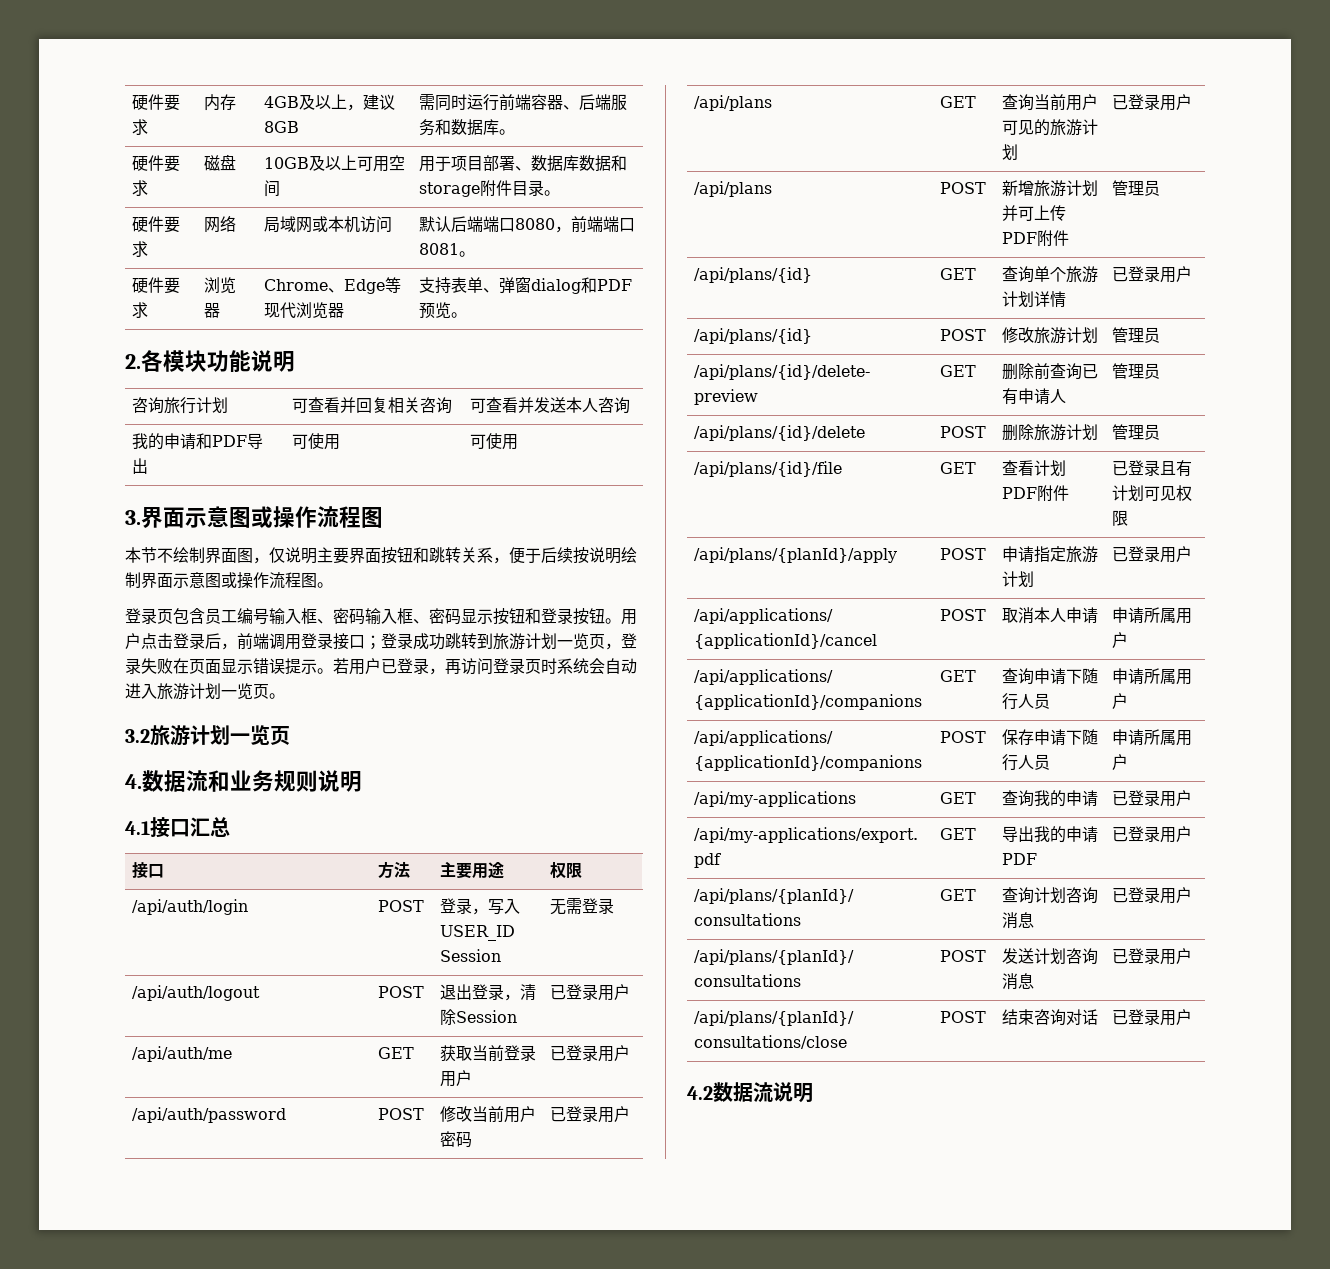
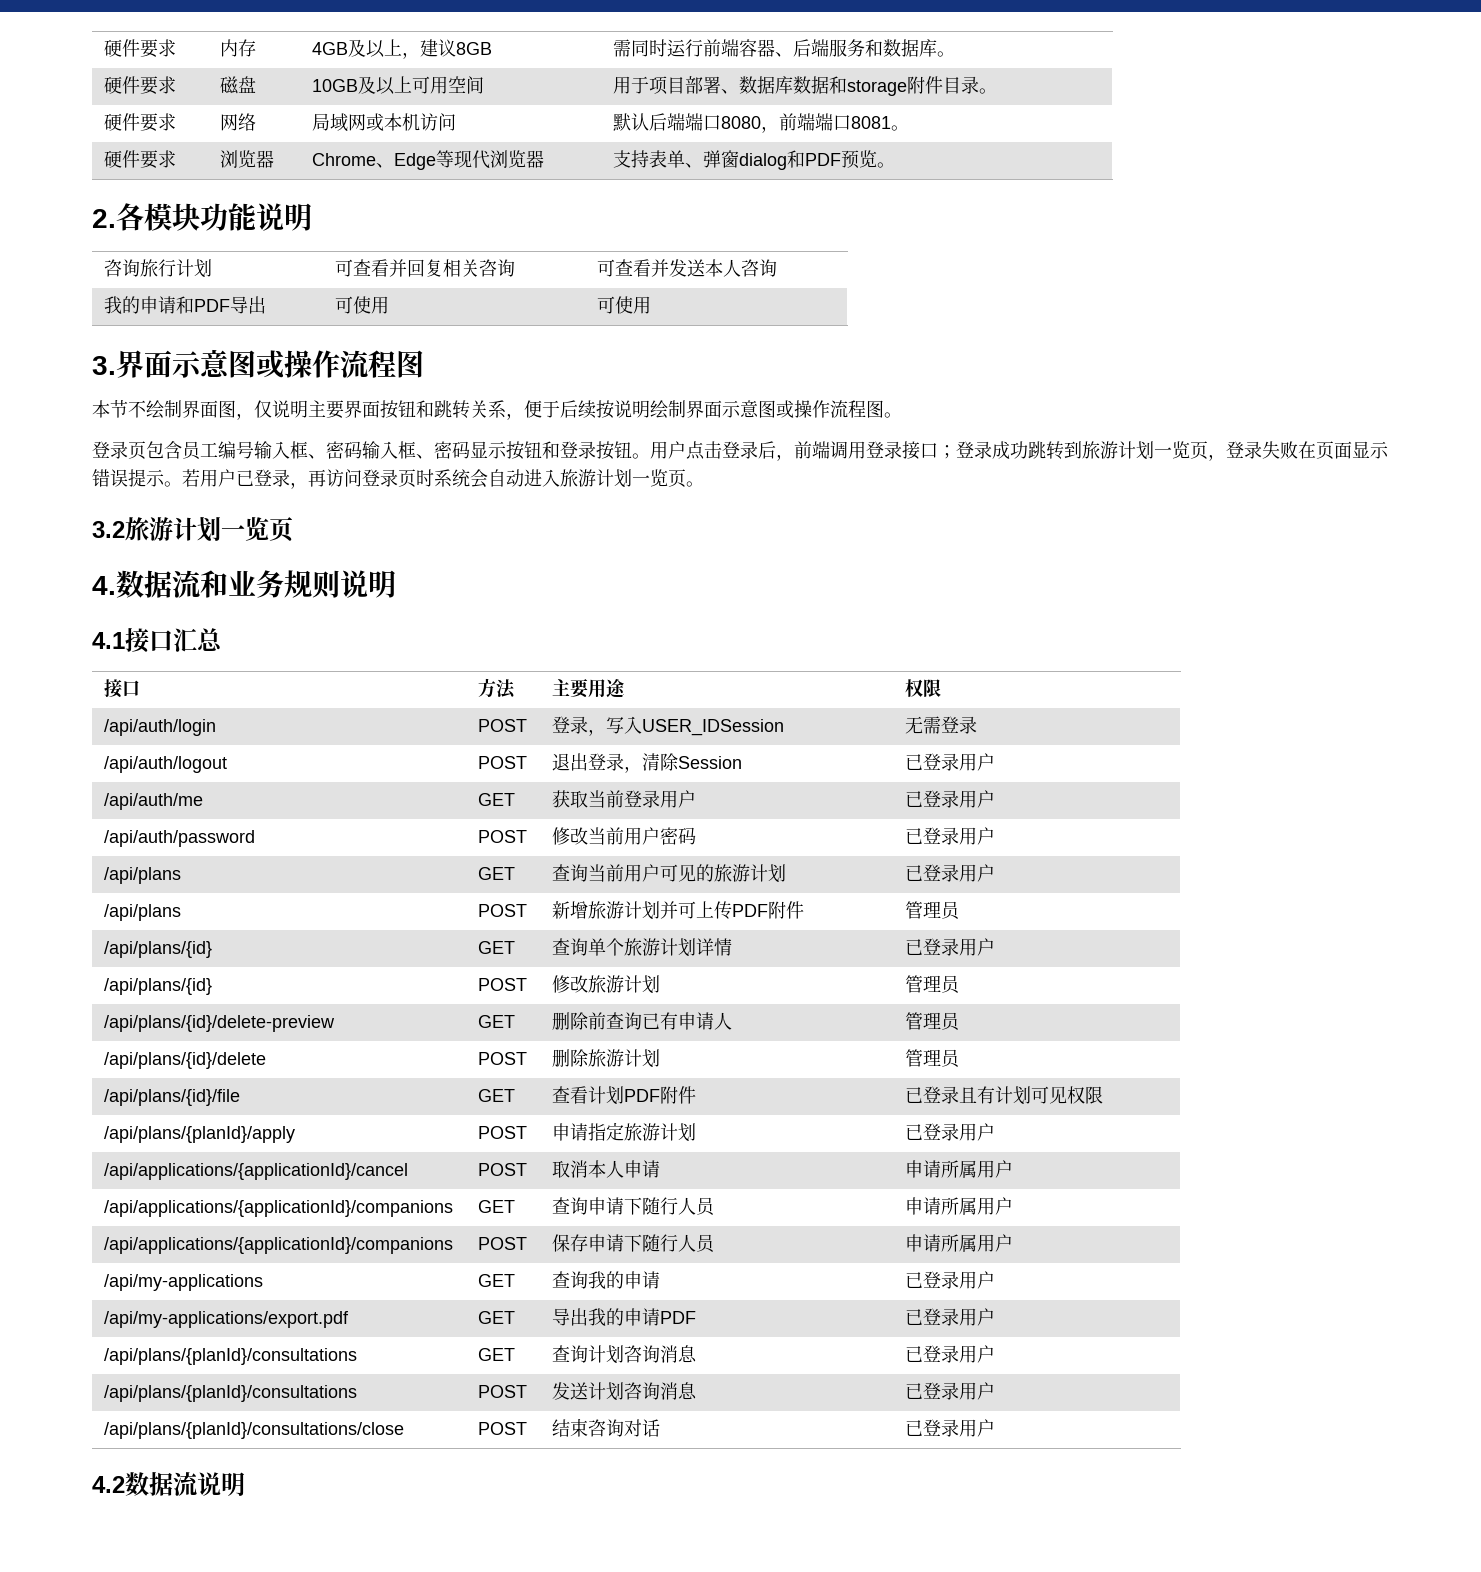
[440,925,516,941] [440,949,502,962] USER_ID Session -> [642,719,785,736] USER_IDSession

